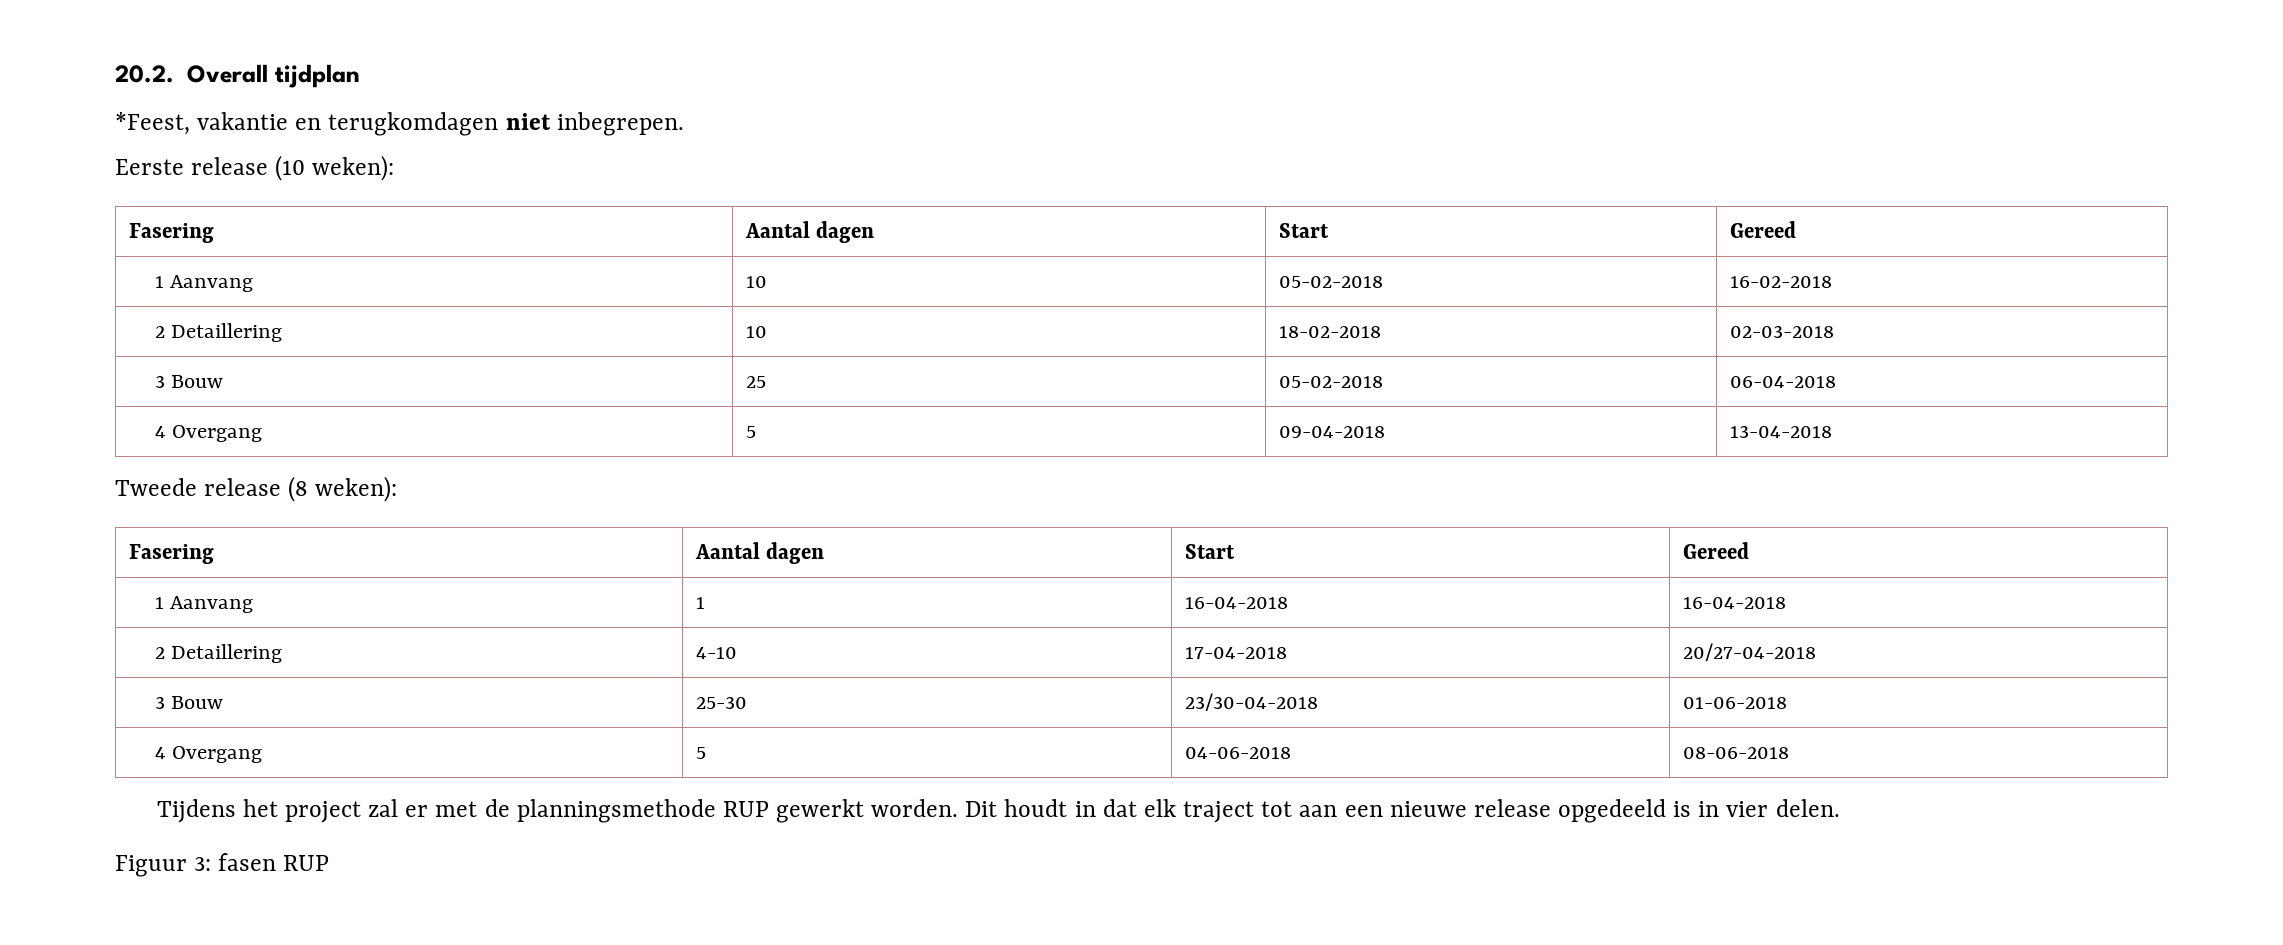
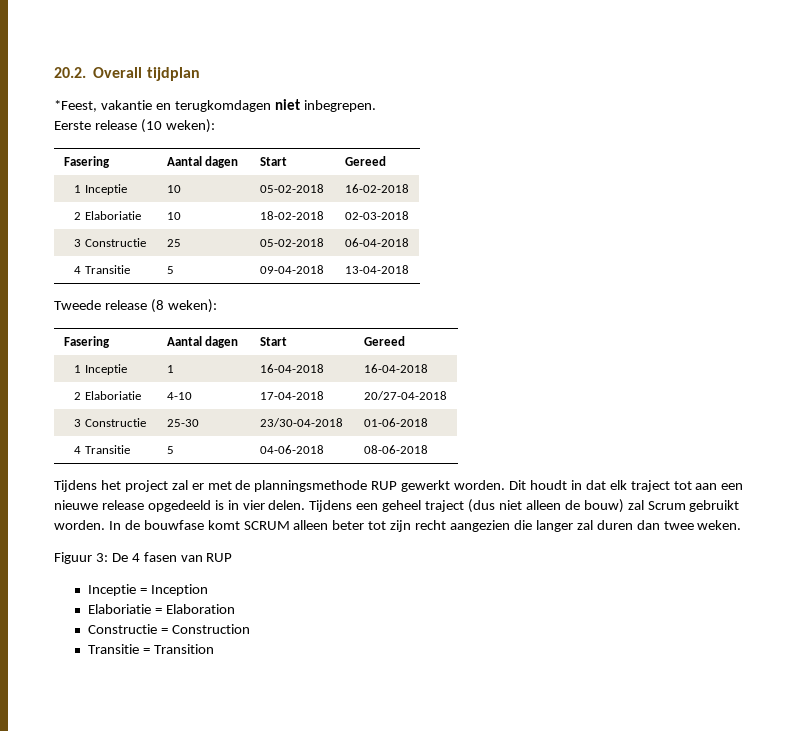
[170,275,254,292] Aanvang -> [84,184,127,195] Inceptie
[171,323,283,342] Detaillering -> [84,211,141,220] Elaboriatie
[171,375,224,388] Bouw -> [84,238,146,247] Constructie
[172,425,263,442] Overgang -> [84,265,130,274] Transitie
[170,596,254,613] Aanvang -> [84,364,127,375] Inceptie
[171,644,283,663] Detaillering -> [84,391,141,400] Elaboriatie
[171,696,224,709] Bouw -> [84,418,146,427] Constructie
[172,746,263,763] Overgang -> [84,445,130,454] Transitie
[115,853,330,877] // Figuur 3: fasen RUP -> [309,499,740,513] [54,520,742,532] [54,552,233,564] [87,584,208,596] [87,604,235,614] [87,624,250,634] [87,644,214,654] Tijdens een geheel traject (dus niet alleen de bouw) zal Scrum gebruikt worden. In de bouwfase komt SCRUM alleen beter tot zijn recht aangezien die langer zal duren dan twee weken. // Figuur 3: De 4 fasen van RUP // Inceptie = Inception // Elaboriatie = Elaboration // Constructie = Construction // Transitie = Transition

